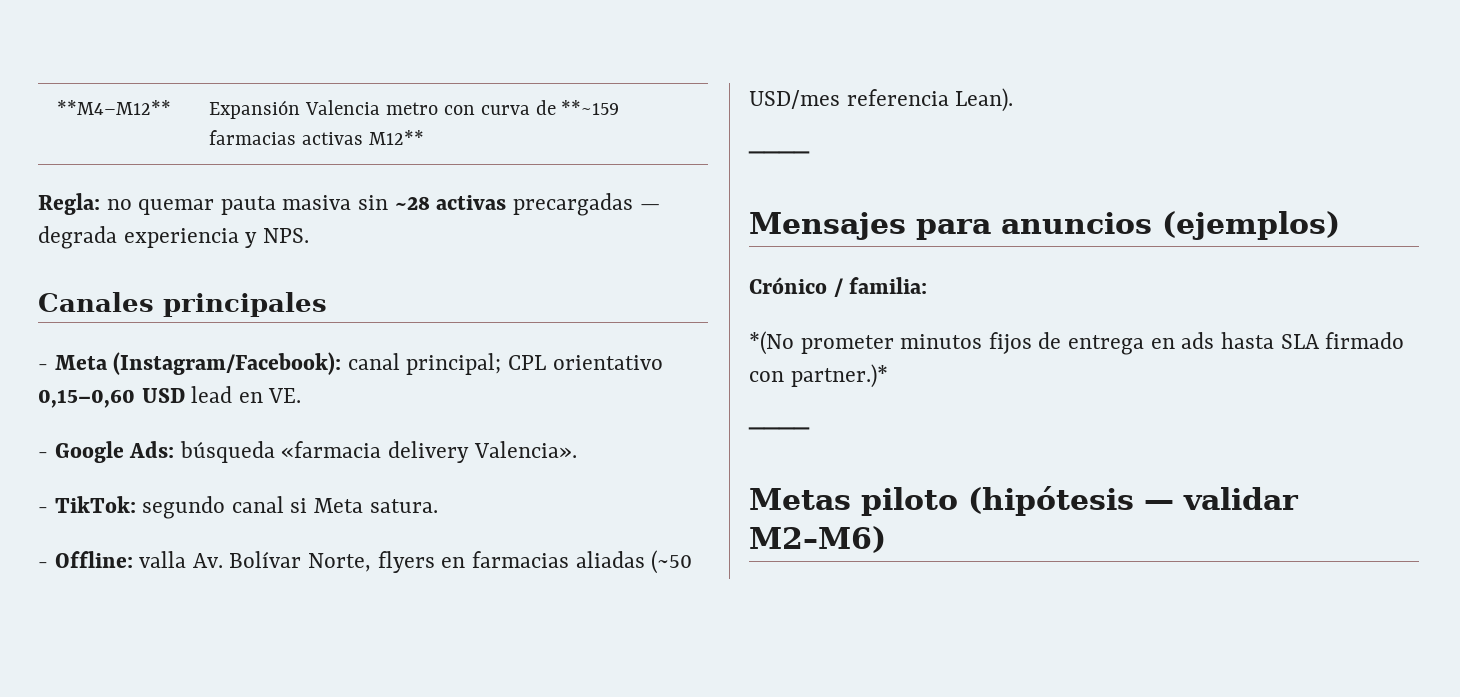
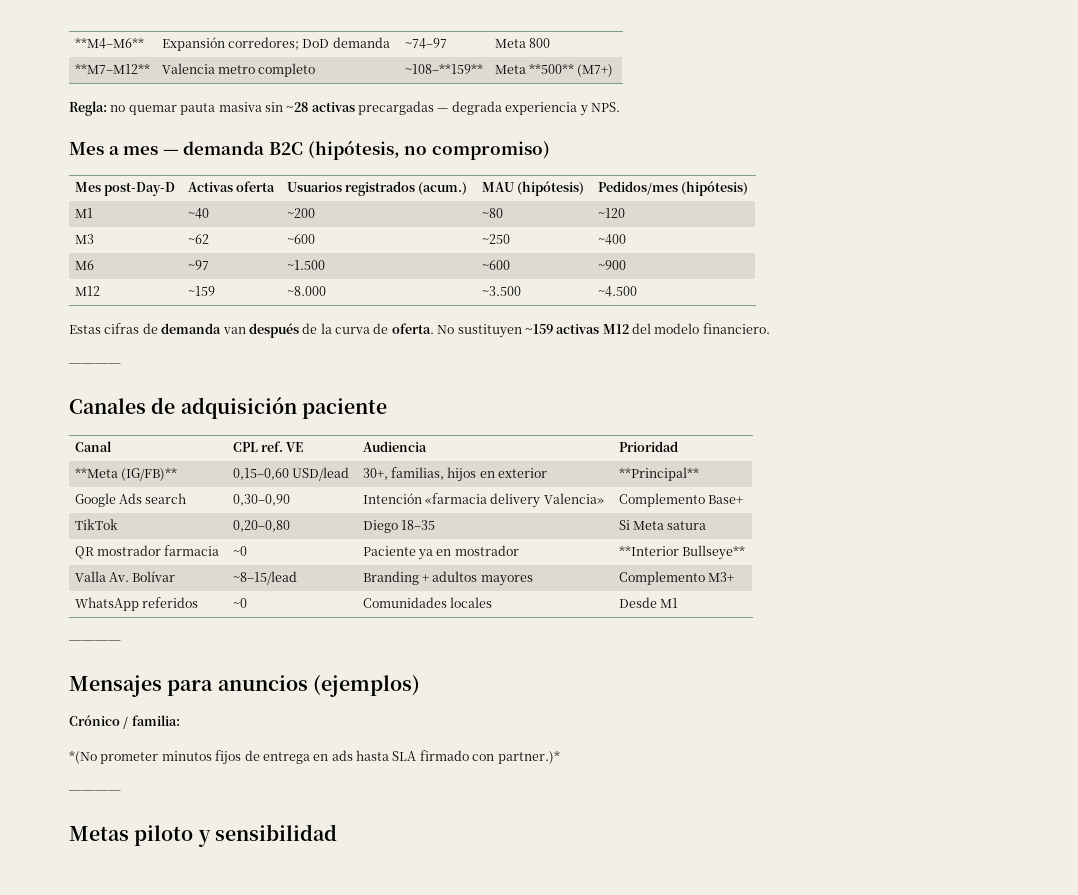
[56,100,171,115] **M4–M12** -> [74,37,144,49] **M4–M6**
[304,100,620,115] [208,130,424,145] Valencia metro con curva de **~159 farmacias activas M12** -> [227,37,390,50] [404,38,447,49] [494,38,550,48] [74,63,150,74] [161,63,316,77] [404,63,483,74] [494,63,614,77] corredores; DoD demanda | ~74–97 | Meta 800 // **M7–M12** | Valencia metro completo | ~108–**159** | Meta **500** (M7+)
[38,292,327,317] [38,352,663,375] [38,386,302,408] [38,441,577,463] [38,496,438,519] [38,550,693,574] [749,88,1014,112] Canales principales // - Meta (Instagram/Facebook): canal principal; CPL orientativo 0,15–0,60 USD lead en VE. // - Google Ads: búsqueda «farmacia delivery Valencia». // - TikTok: segundo canal si Meta satura. // - Offline: valla Av. Bolívar Norte, flyers en farmacias aliadas (~50 USD/mes referencia Lean). -> [69,140,550,160] [74,182,175,196] [187,181,275,192] [286,181,468,196] [481,181,584,196] [597,181,748,196] [74,208,93,218] [187,208,209,219] [286,208,315,218] [481,208,503,218] [597,208,625,218] [74,234,94,244] [187,234,209,244] [286,234,315,244] [481,234,510,244] [597,234,626,245] [74,260,94,270] [187,260,209,270] [286,260,325,270] [481,260,510,270] [597,260,626,270] [74,286,100,296] [187,286,215,296] [286,286,326,296] [481,286,521,296] [597,286,637,297] [69,323,770,338] [69,363,121,369] [69,397,387,419] [74,441,112,452] [232,441,304,452] [362,441,427,452] [618,441,678,452] [74,467,177,481] [232,467,349,481] [362,467,548,482] [618,467,699,481] [74,493,187,507] [232,494,290,506] [362,493,604,508] [618,493,743,507] [74,519,118,530] [232,520,290,532] [362,520,435,533] [618,520,707,530] [74,545,220,559] [232,546,247,556] [362,545,519,560] [618,545,745,560] [74,571,176,582] [232,571,297,585] [362,571,533,586] [618,571,734,585] [74,597,198,611] [232,598,247,608] [362,597,492,608] [618,597,678,608] Mes a mes — demanda B2C (hipótesis, no compromiso) // Mes post-Day-D | Activas oferta | Usuarios registrados (acum.) | MAU (hipótesis) | Pedidos/mes (hipótesis) // M1 | ~40 | ~200 | ~80 | ~120 // M3 | ~62 | ~600 | ~250 | ~400 // M6 | ~97 | ~1.500 | ~600 | ~900 // M12 | ~159 | ~8.000 | ~3.500 | ~4.500 // Estas cifras de demanda van después de la curva de oferta. No sustituyen ~159 activas M12 del modelo financiero. // ──── // Canales de adquisición paciente // Canal | CPL ref. VE | Audiencia | Prioridad // **Meta (IG/FB)** | 0,15–0,60 USD/lead | 30+, familias, hijos en exterior | **Principal** // Google Ads search | 0,30–0,90 | Intención «farmacia delivery Valencia» | Complemento Base+ // TikTok | 0,20–0,80 | Diego 18–35 | Si Meta satura // QR mostrador farmacia | ~0 | Paciente ya en mostrador | **Interior Bullseye** // Valla Av. Bolívar | ~8–15/lead | Branding + adultos mayores | Complemento M3+ // WhatsApp referidos | ~0 | Comunidades locales | Desde M1
[968,486,1299,516] [749,526,886,553] (hipótesis — validar M2–M6) -> [197,824,337,847] y sensibilidad

